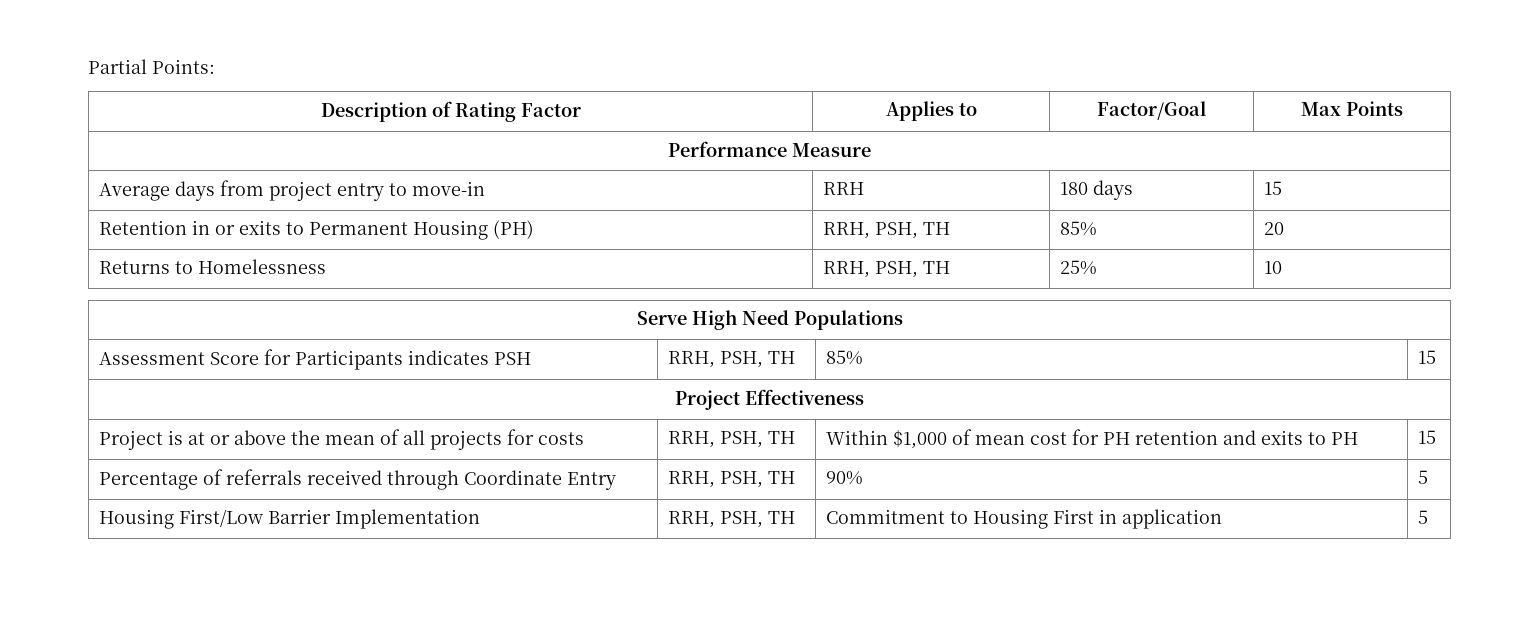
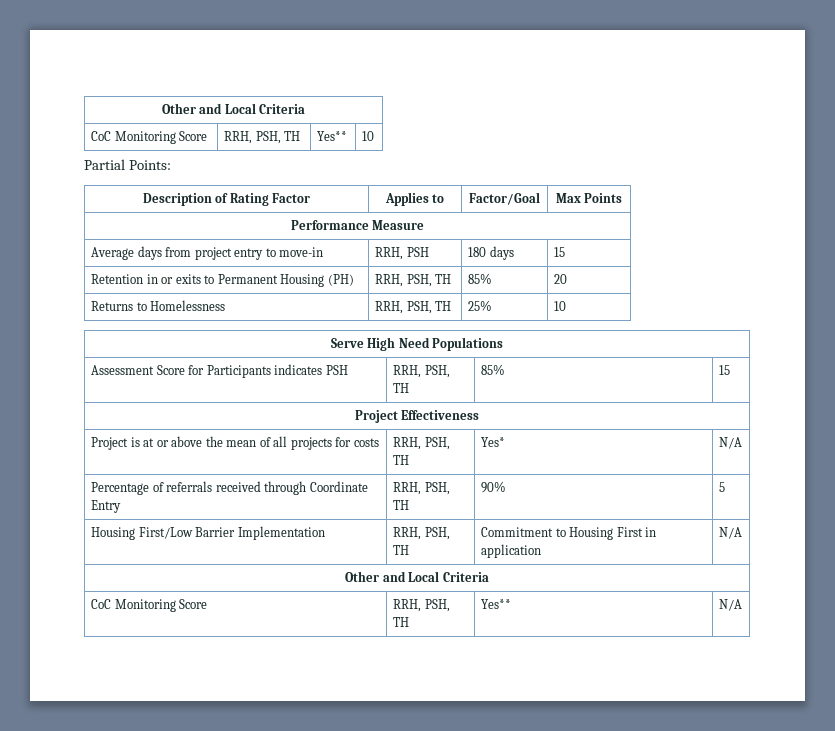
(88, 66) none -> [161,103,306,114] [90,131,208,144] [223,131,301,144] [316,131,347,141] [361,131,374,141] Other and Local Criteria // CoC Monitoring Score | RRH, PSH, TH | Yes** | 10 //
[823,182,865,195] RRH -> [374,247,429,260] RRH, PSH
[826,429,1359,449] [1418,430,1437,444] Within $1,000 of mean cost for PH retention and exits to PH | 15 -> [480,437,505,447] [718,437,742,449] Yes* | N/A
[1418,510,1429,524] 5 -> [718,527,742,539] [345,571,489,582] [90,599,208,612] [392,599,450,612] [392,617,409,627] [480,599,511,609] [718,599,742,611] N/A // Other and Local Criteria // CoC Monitoring Score | RRH, PSH, TH | Yes** | N/A

